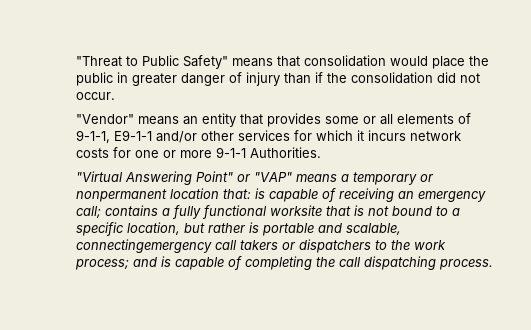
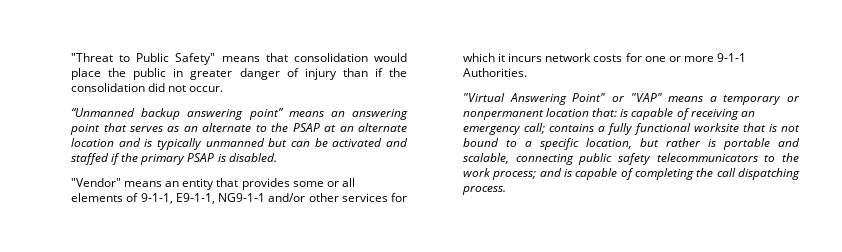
(116, 96) none -> [71,108,408,120] [70,123,407,135] [71,138,409,150] [71,153,277,165] // “Unmanned backup answering point” means an answering point that serves as an alternate to the PSAP at an alternate location and is typically unmanned but can be activated and staffed if the primary PSAP is disabled.
[114,130,153,141] E9-1-1 -> [175,193,266,204] E9-1-1, NG9-1-1
[76,239,372,253] connectingemergency call takers or dispatchers -> [515,153,758,165] connecting public safety telecommunicators

